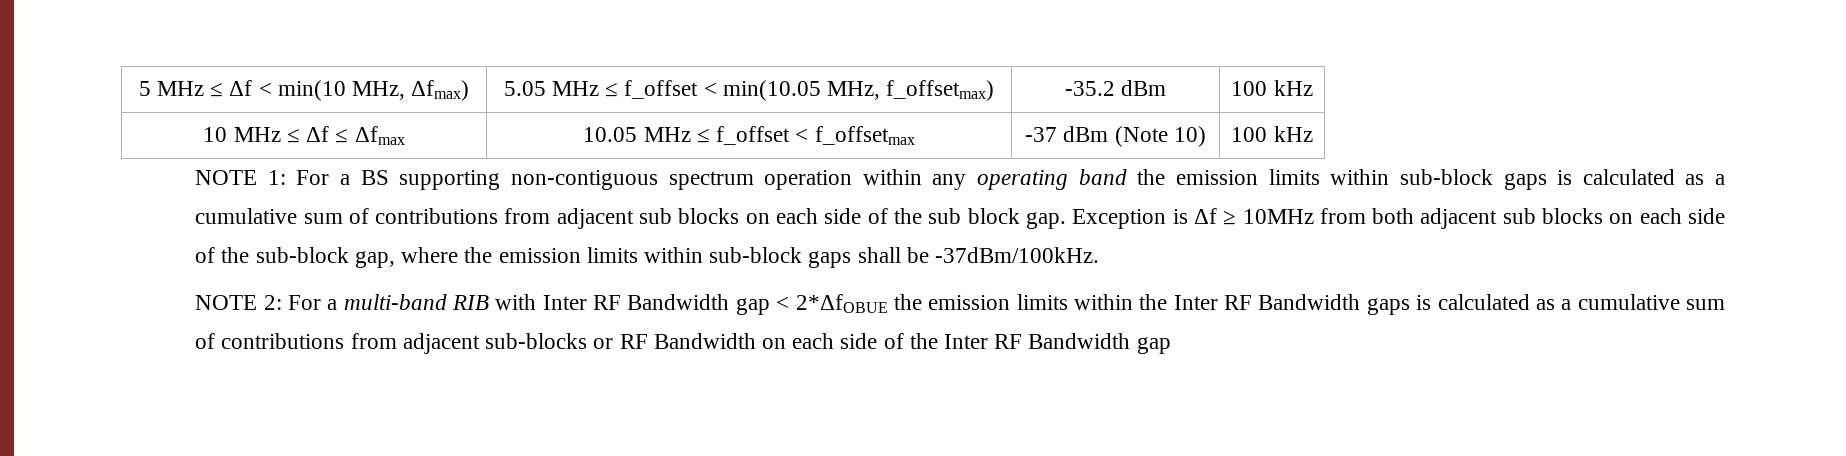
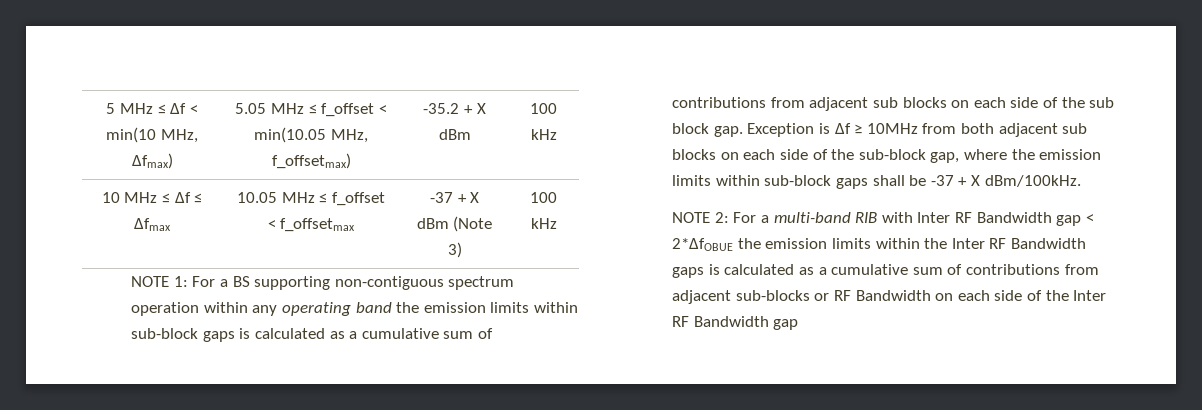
(1115, 88) none -> [463,103,486,114] + X
(1058, 134) none -> [457,192,480,203] + X
[1173,126,1206,147] 10) -> [447,242,462,258] 3)
[934,247,1099,263] -37dBm/100kHz. -> [930,175,1081,187] -37 + X dBm/100kHz.

